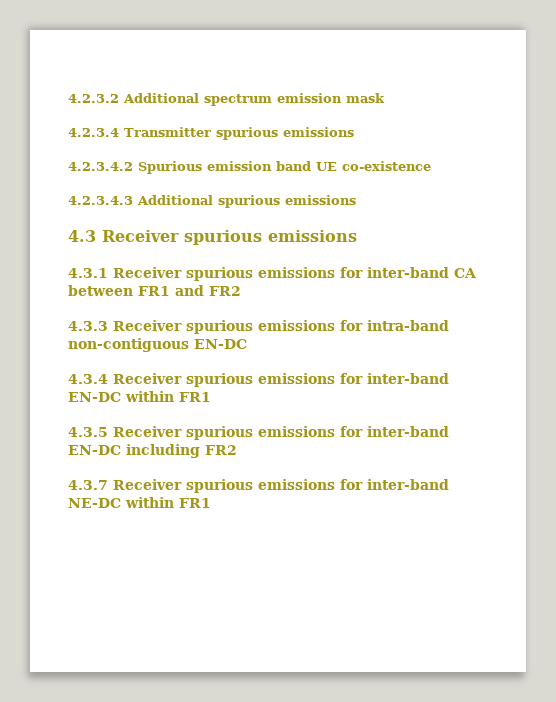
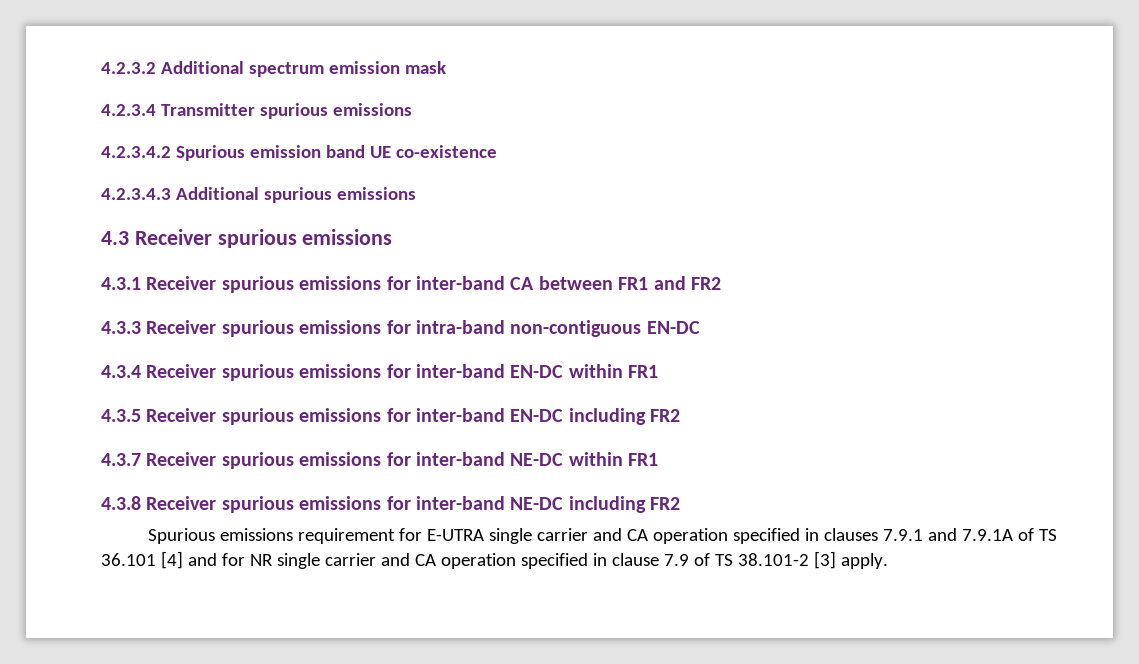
(211, 503) none -> [101,496,681,513] [148,528,1058,544] [101,551,888,569] // 4.3.8 Receiver spurious emissions for inter-band NE-DC including FR2 // Spurious emissions requirement for E-UTRA single carrier and CA operation specified in clauses 7.9.1 and 7.9.1A of TS 36.101 [4] and for NR single carrier and CA operation specified in clause 7.9 of TS 38.101-2 [3] apply.

